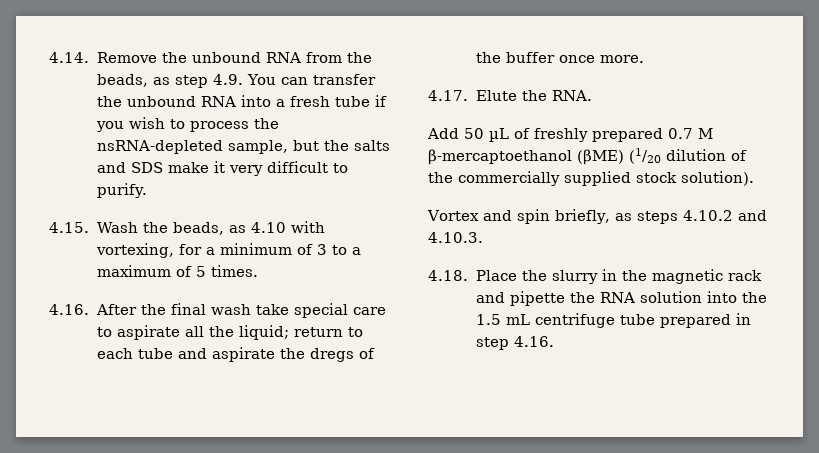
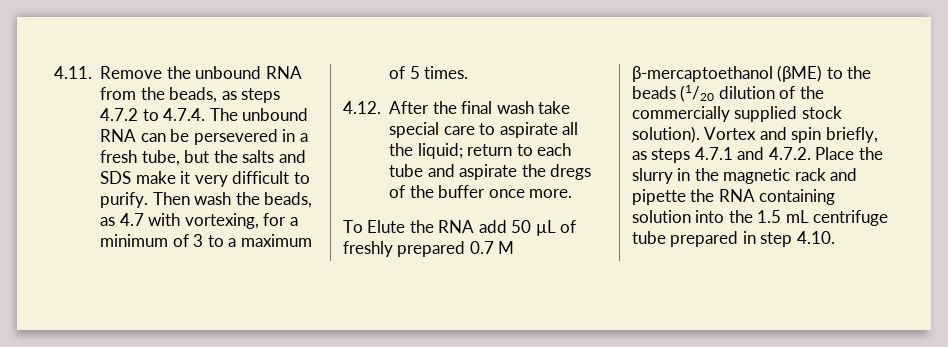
[49,52,89,63] 4.14. -> [54,66,92,79] 4.11.
[174,74,377,88] [96,95,387,107] [95,117,279,132] [96,140,288,154] step 4.9. You can transfer the unbound RNA into a fresh tube if you wish to process the nsRNA-depleted sample, -> [241,88,281,103] [100,108,309,121] [100,129,308,145] [100,150,180,166] steps 4.7.2 to 4.7.4. The unbound RNA can be persevered in a fresh tube,
[49,222,287,235] // 4.15. Wash the beads, as 4.10 -> [152,192,313,208] [100,213,144,226] Then wash the beads, as 4.7
[49,304,89,315] 4.16. -> [343,101,381,114] 4.12.
[428,90,468,101] 4.17. -> [343,220,363,233] To
[551,90,592,101] [427,128,459,139] RNA. // Add -> [438,220,507,233] RNA add
(624, 157) none -> [826,66,872,79] [632,86,676,99] to the beads
(754, 178) // -> (700, 134) none
[682,210,767,221] [428,232,483,243] [428,270,468,281] 4.10.2 and 4.10.3. // 4.18. -> [694,147,811,160] 4.7.1 and 4.7.2.
(635, 297) none -> [759,189,836,205] containing
[513,336,554,347] 4.16. -> [796,231,835,244] 4.10.

